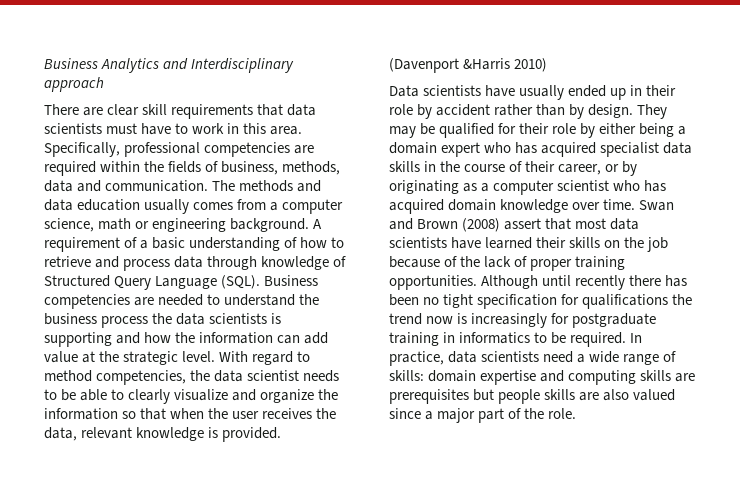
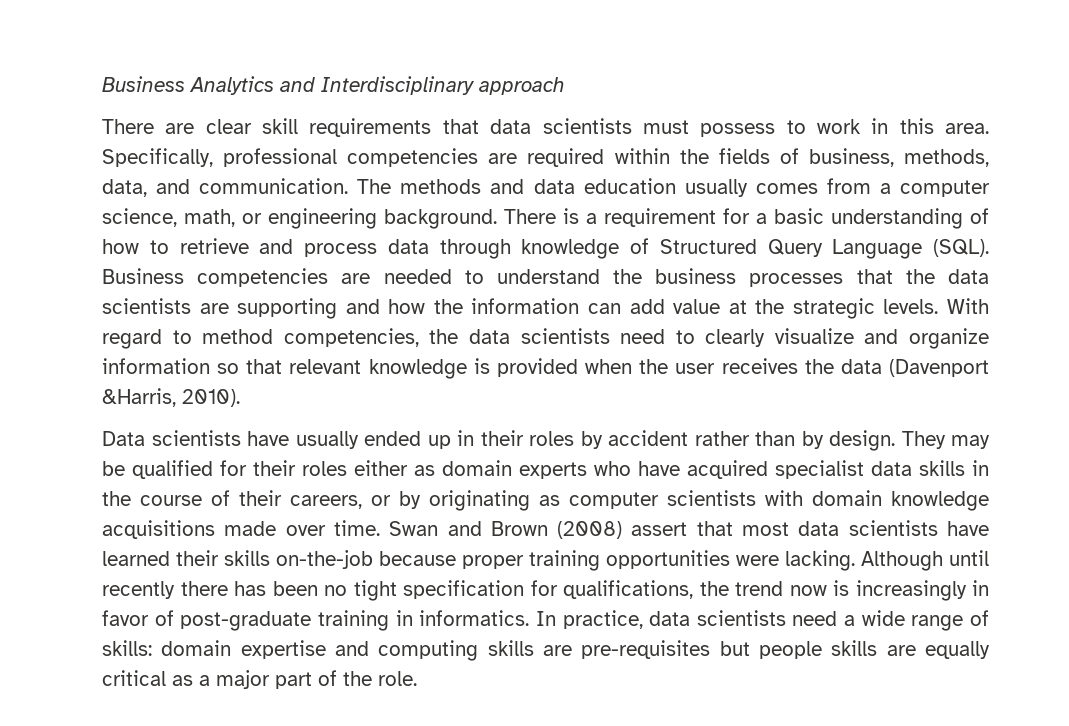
[141,123,172,135] have -> [700,123,776,137] possess
[44,180,73,192] data -> [102,179,147,197] data,
[98,218,132,230] math -> [184,209,235,227] math,
[313,219,323,229] [44,237,138,252] A requirement of -> [504,208,750,227] There is a requirement for
[101,313,282,328] process the data scientists is -> [749,269,989,287] [102,298,229,314] processes that the data scientists are
[182,351,216,362] level. -> [883,299,939,314] levels.
[247,370,340,382] [44,389,108,401] scientist needs to be able -> [520,328,666,344] scientists need
[318,389,339,400] the -> (990, 338) none
(167, 414) none -> [289,358,578,379] relevant knowledge is provided
[44,427,282,442] [389,58,548,73] data, relevant knowledge is provided. (Davenport &Harris 2010) -> [840,359,990,377] [102,388,240,407] data (Davenport &Harris, 2010).
[389,104,413,115] role -> [529,431,574,446] roles
[552,123,687,138] [389,142,538,157] role by either being a domain expert who has -> [302,460,680,479] roles either as domain experts who have
[558,164,602,175] career, -> [290,495,362,509] careers,
[481,180,667,195] [389,199,569,214] a computer scientist who has acquired domain knowledge -> [569,490,989,511] [102,520,277,539] computer scientists with domain knowledge acquisitions made
[604,237,669,252] [389,256,626,271] [389,275,477,290] on the job because of the lack of proper training opportunities. -> [276,550,855,571] on-the-job because proper training opportunities were lacking.
[582,294,669,309] qualifications -> [563,580,693,599] qualifications,
[551,313,657,328] [389,332,627,347] for postgraduate training in informatics to be required. -> [972,580,989,596] [102,610,530,631] in favor of post-graduate training in informatics.
[389,389,469,404] prerequisites -> [581,640,711,659] pre-requisites
[603,389,676,401] [389,408,421,419] also valued since -> [925,641,991,659] [102,670,193,686] equally critical as

